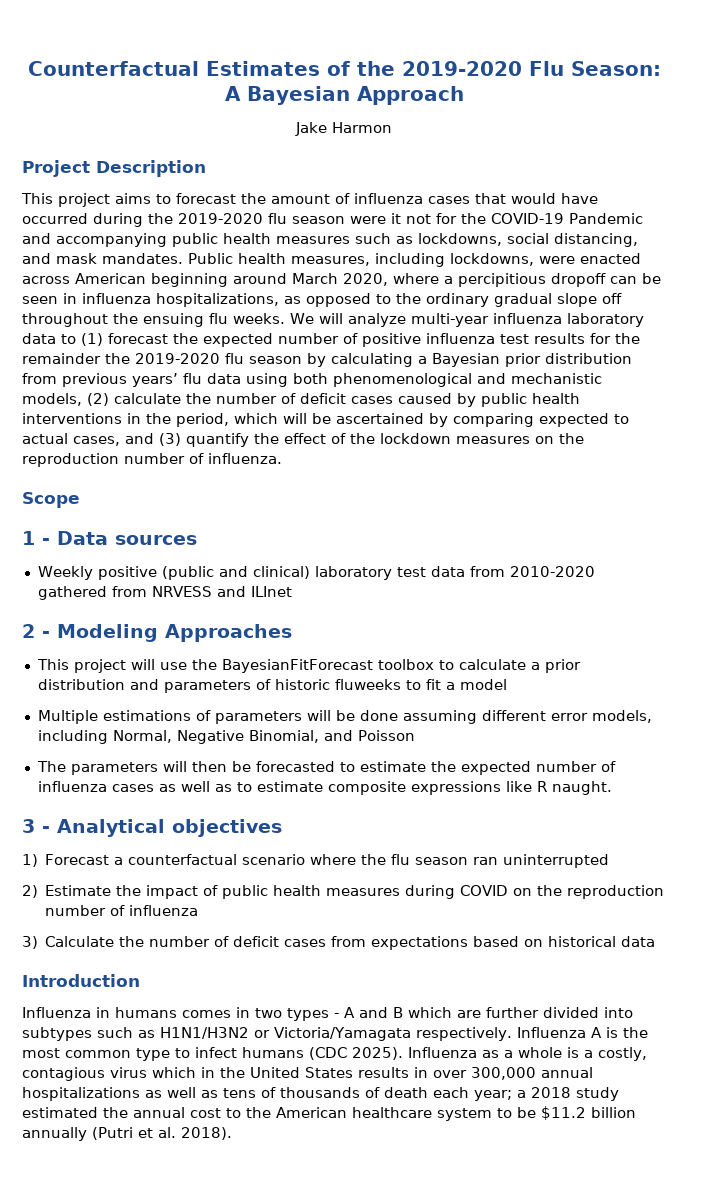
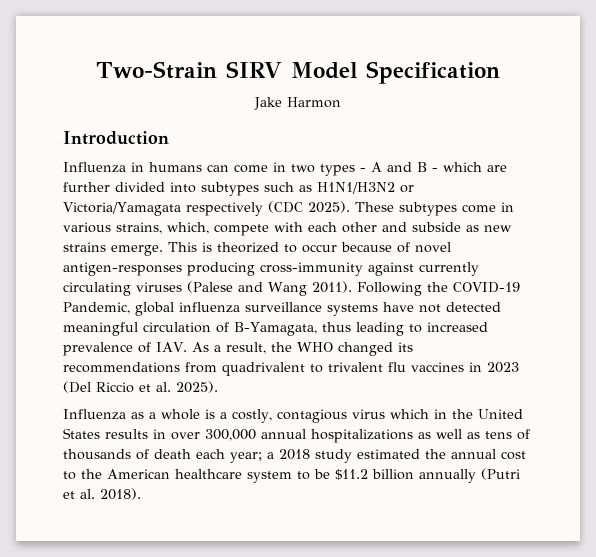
[27,61,661,76] [224,86,464,105] [295,122,392,136] [22,160,206,177] [21,193,598,207] [22,213,643,227] [22,233,638,247] [22,253,641,267] [22,273,661,287] [22,293,622,307] [22,313,644,327] [22,333,640,347] [22,353,632,367] [22,373,602,387] [22,393,580,407] [22,413,629,427] [22,433,584,447] [22,453,282,467] [22,492,80,508] [22,531,197,545] [37,566,595,580] [37,586,292,600] [22,624,292,642] [36,659,581,673] [37,679,507,693] [37,710,652,724] [37,730,415,744] [36,761,616,775] [37,781,612,795] [22,819,282,837] [22,854,610,868] [22,885,665,899] [45,905,199,916] [22,936,656,950] Counterfactual Estimates of the 2019-2020 Flu Season: A Bayesian Approach // Jake Harmon // Project Description // This project aims to forecast the amount of influenza cases that would have occurred during the 2019-2020 flu season were it not for the COVID-19 Pandemic and accompanying public health measures such as lockdowns, social distancing, and mask mandates. Public health measures, including lockdowns, were enacted across American beginning around March 2020, where a percipitious dropoff can be seen in influenza hospitalizations, as opposed to the ordinary gradual slope off throughout the ensuing flu weeks. We will analyze multi-year influenza laboratory data to (1) forecast the expected number of positive influenza test results for the remainder the 2019-2020 flu season by calculating a Bayesian prior distribution from previous years’ flu data using both phenomenological and mechanistic models, (2) calculate the number of deficit cases caused by public health interventions in the period, which will be ascertained by comparing expected to actual cases, and (3) quantify the effect of the lockdown measures on the reproduction number of influenza. // Scope // 1 - Data sources // Weekly positive (public and clinical) laboratory test data from 2010-2020 gathered from NRVESS and ILInet // 2 - Modeling Approaches // This project will use the BayesianFitForecast toolbox to calculate a prior distribution and parameters of historic fluweeks to fit a model // Multiple estimations of parameters will be done assuming different error models, including Normal, Negative Binomial, and Poisson // The parameters will then be forecasted to estimate the expected number of influenza cases as well as to estimate composite expressions like R naught. // 3 - Analytical objectives // 1) Forecast a counterfactual scenario where the flu season ran uninterrupted // 2) Estimate the impact of public health measures during COVID on the reproduction number of influenza // 3) Calculate the number of deficit cases from expectations based on historical data -> [95,61,501,84] [254,97,341,110] Two-Strain SIRV Model Specification // Jake Harmon
[182,1010,231,1018] comes -> [207,164,268,173] can come
(403, 1012) none -> [432,168,438,172] -
[415,1027,648,1041] [22,1047,403,1061] respectively. Influenza A is the most common type to infect humans (CDC 2025). -> [185,201,514,216] [63,222,512,236] [63,242,451,256] [63,262,479,276] [63,281,520,296] [63,302,501,316] [63,322,488,336] [63,342,413,356] [63,362,519,376] [63,381,218,393] respectively (CDC 2025). These subtypes come in various strains, which, compete with each other and subside as new strains emerge. This is theorized to occur because of novel antigen-responses producing cross-immunity against currently circulating viruses (Palese and Wang 2011). Following the COVID-19 Pandemic, global influenza surveillance systems have not detected meaningful circulation of B-Yamagata, thus leading to increased prevalence of IAV. As a result, the WHO changed its recommendations from quadrivalent to trivalent flu vaccines in 2023 (Del Riccio et al. 2025). //

